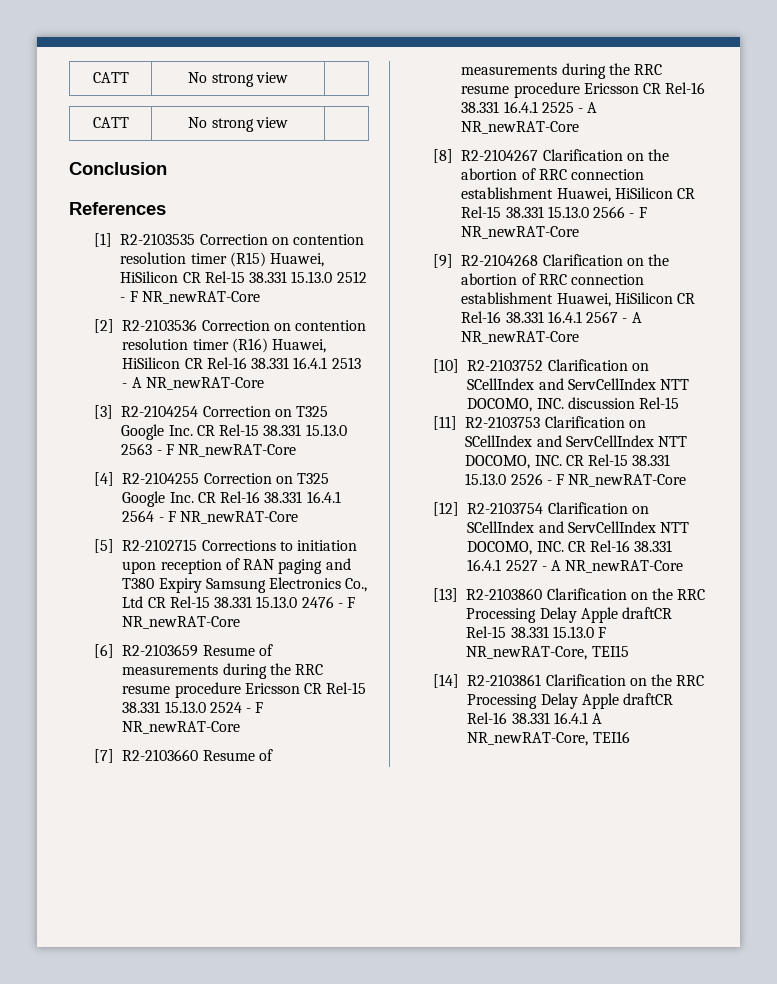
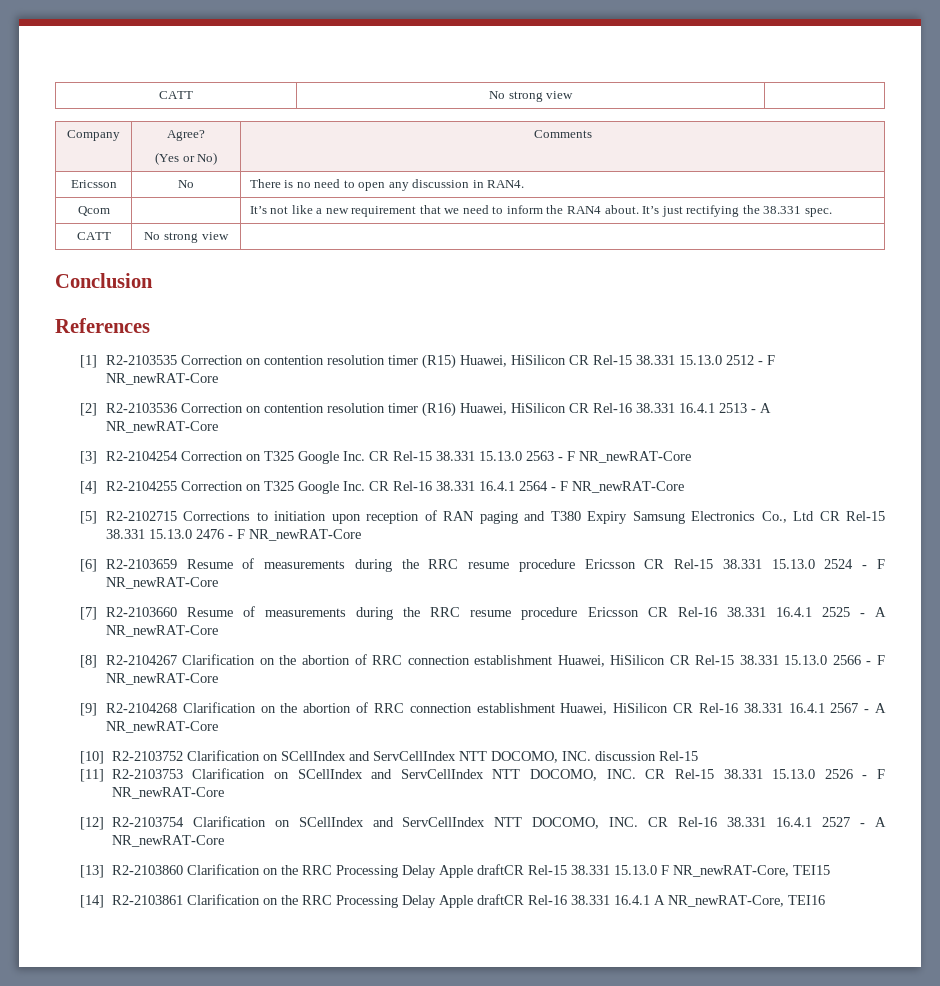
[92,72,129,83] [188,72,288,87] CATT | No strong view | -> [159,91,193,99] [488,91,574,102] [67,130,120,141] [167,130,205,141] [154,152,218,165] [533,130,592,138] [70,180,117,188] [178,180,194,188] [249,179,525,191] [77,206,110,216] [249,205,832,217] CATT | No strong view | // Company | Agree? // (Yes or No) | Comments // Ericsson | No | There is no need to open any discussion in RAN4. // Qcom | | It’s not like a new requirement that we need to inform the RAN4 about. It’s just rectifying the 38.331 spec.

